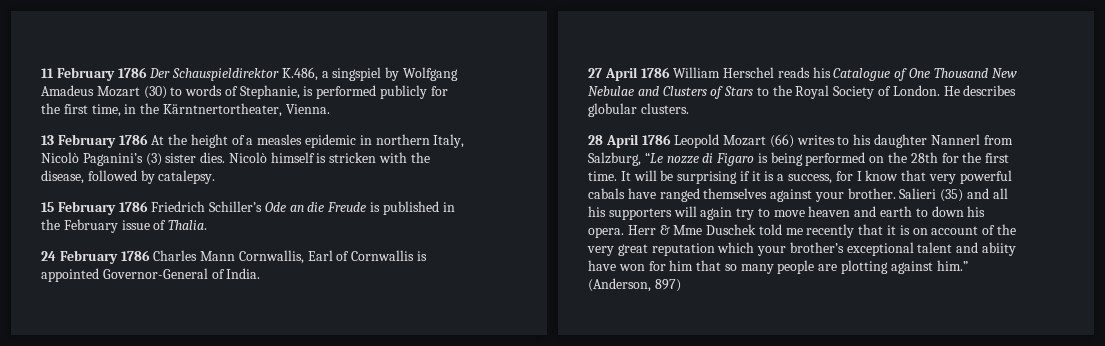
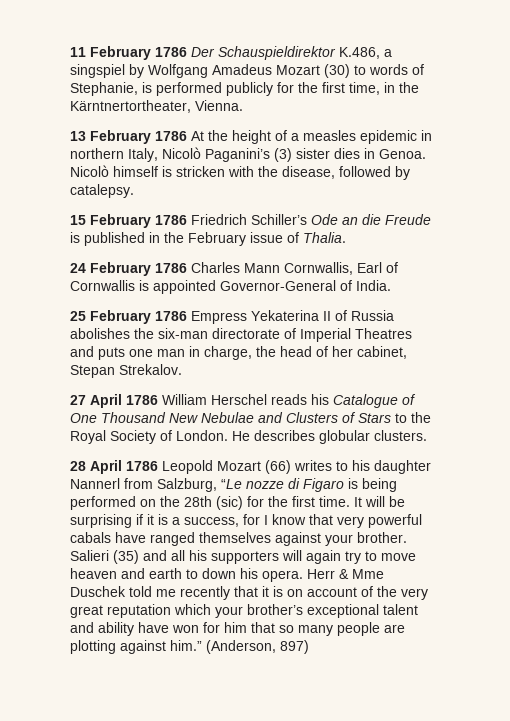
[200,152,226,163] dies. -> [334,148,426,159] dies in Genoa.
(261, 273) none -> [70,310,394,324] [70,328,412,342] [70,346,407,360] [70,364,182,378] // 25 February 1786 Empress Yekaterina II of Russia abolishes the six-man directorate of Imperial Theatres and puts one man in charge, the head of her cabinet, Stepan Strekalov.
(938, 157) none -> [216,496,243,510] (sic)
[982,242,1017,256] abiity -> [98,622,134,636] ability

